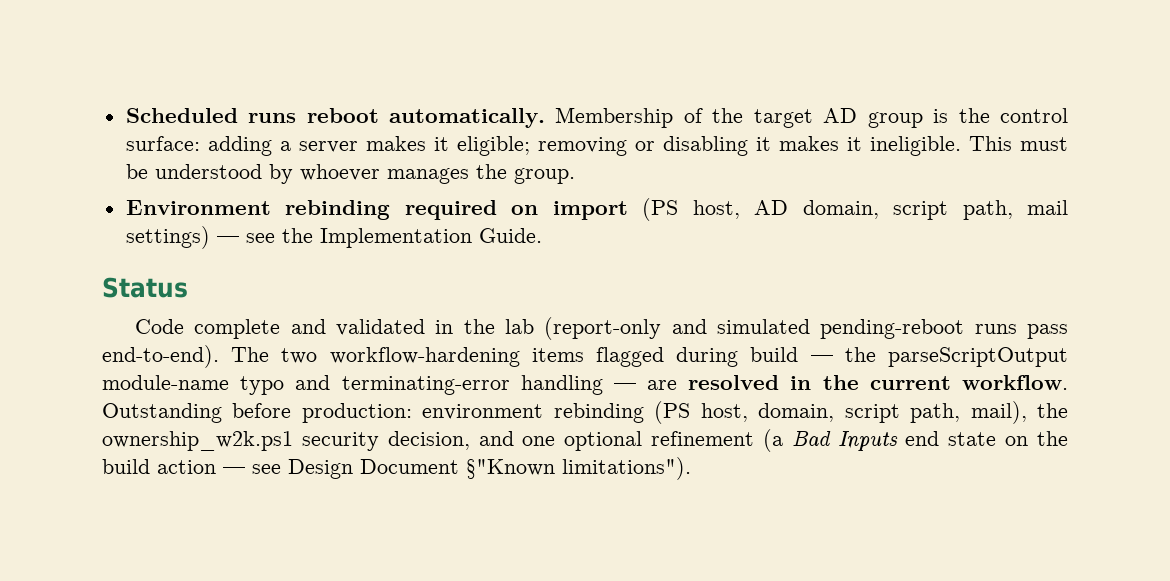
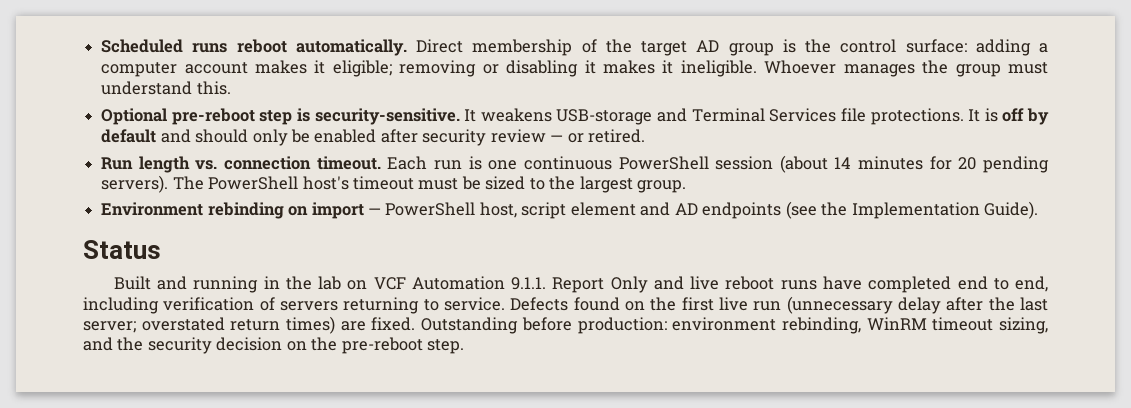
[555,107,674,128] Membership -> [416,39,573,56] Direct membership
[298,141,358,153] server -> [101,62,248,77] computer account
[968,136,1068,151] [125,164,507,184] This must be understood by whoever manages the -> [764,60,1049,77] [101,81,231,95] [101,108,1050,125] [101,129,646,146] [101,155,1049,173] [101,175,633,193] Whoever manages the group must understand this. // Optional pre-reboot step is security-sensitive. It weakens USB-storage and Terminal Services file protections. It is off by default and should only be enabled after security review — or retired. // Run length vs. connection timeout. Each run is one continuous PowerShell session (about 14 minutes for 20 pending servers). The PowerShell host's timeout must be sized to the largest
[404,200,497,220] required -> (284, 210) none
[642,198,1068,221] [125,226,275,249] (PS host, AD domain, script path, mail settings) — see -> [367,201,817,219] — PowerShell host, script element and AD endpoints (see
[478,228,542,243] Guide. -> [983,201,1038,219] Guide).
[134,317,1068,340] [102,345,1069,368] [102,375,1068,395] [102,401,1069,424] [102,429,1068,452] [102,457,691,480] Code complete and validated in the lab (report-only and simulated pending-reboot runs pass end-to-end). The two workflow-hardening items flagged during build — the parseScriptOutput module-name typo and terminating-error handling — are resolved in the current workflow. Outstanding before production: environment rebinding (PS host, domain, script path, mail), the ownership_w2k.ps1 security decision, and one optional refinement (a Bad Inputs end state on the build action — see Design Document §"Known limitations"). -> [113,276,1048,293] [83,296,1049,314] [83,316,1048,334] [83,337,465,354] Built and running in the lab on VCF Automation 9.1.1. Report Only and live reboot runs have completed end to end, including verification of servers returning to service. Defects found on the first live run (unnecessary delay after the last server; overstated return times) are fixed. Outstanding before production: environment rebinding, WinRM timeout sizing, and the security decision on the pre-reboot step.

